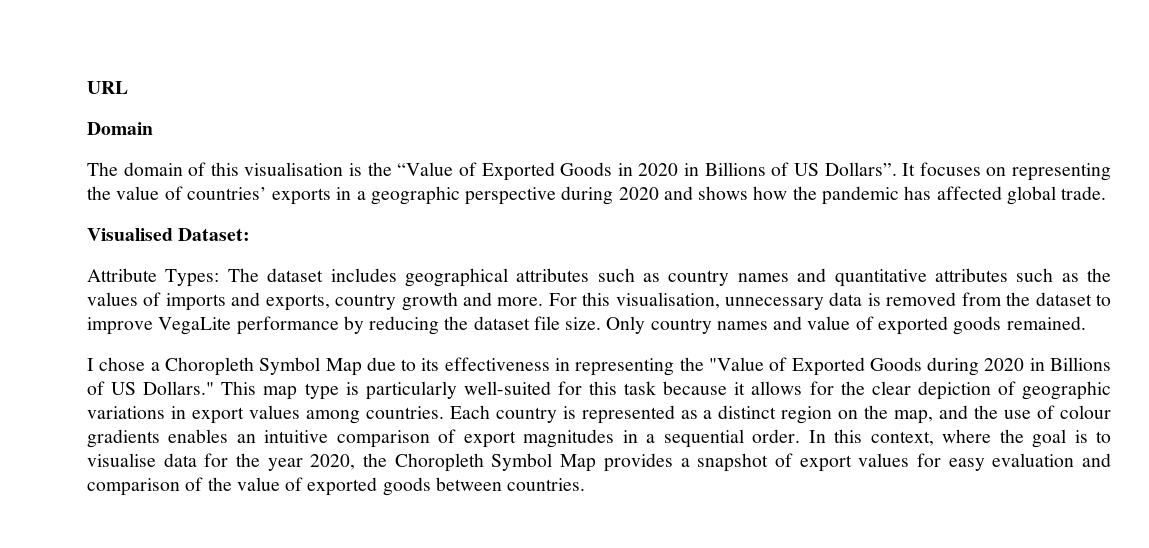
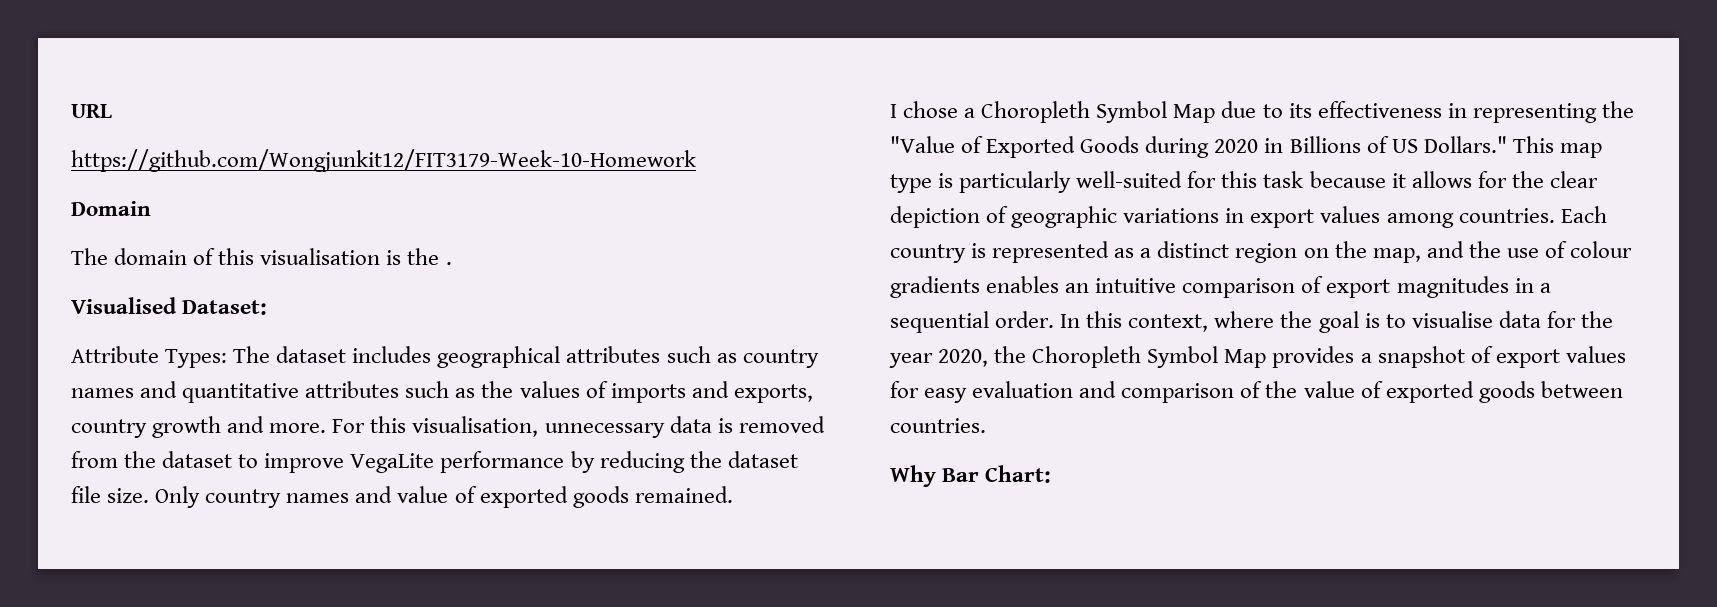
(128, 87) none -> [71,149,696,172] // https://github.com/Wongjunkit12/FIT3179-Week-10-Homework
[397,162,1111,181] [87,186,1107,205] “Value of Exported Goods in 2020 in Billions of US Dollars”. It focuses on representing the value of countries’ exports in a geographic perspective during 2020 and shows how the pandemic has affected global trade. -> [445,262,452,265] .
(586, 484) none -> [890,465,1052,487] // Why Bar Chart:

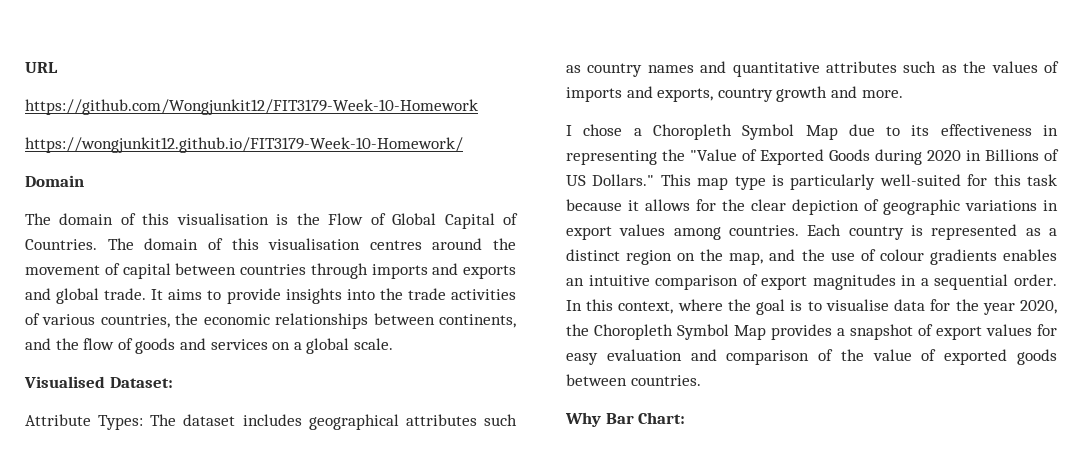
(696, 160) none -> [25,137,463,153] // https://wongjunkit12.github.io/FIT3179-Week-10-Homework/
[445,262,452,265] . -> [328,213,518,229] [25,238,516,250] [25,263,516,279] [25,288,516,304] [25,313,516,329] [25,338,393,354] Flow of Global Capital of Countries. The domain of this visualisation centres around the movement of capital between countries through imports and exports and global trade. It aims to provide insights into the trade activities of various countries, the economic relationships between continents, and the flow of goods and services on a global scale.
[332,416,825,438] [71,451,798,473] [71,486,733,508] For this visualisation, unnecessary data is removed from the dataset to improve VegaLite performance by reducing the dataset file size. Only country names and value of exported goods remained. -> (903, 94) none

